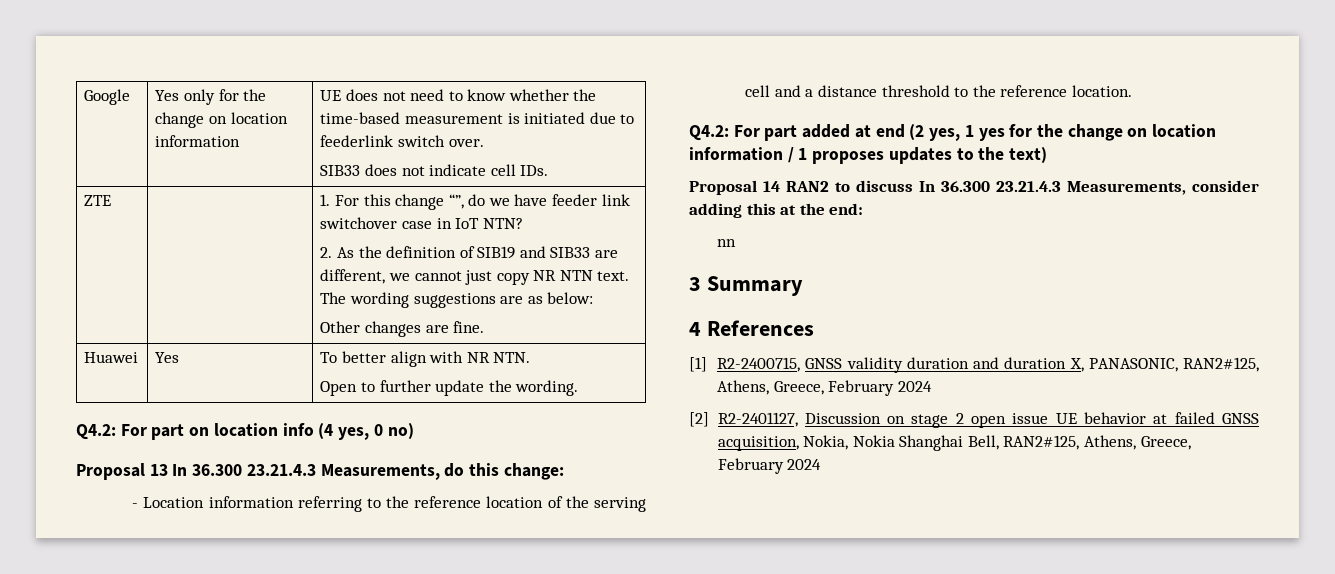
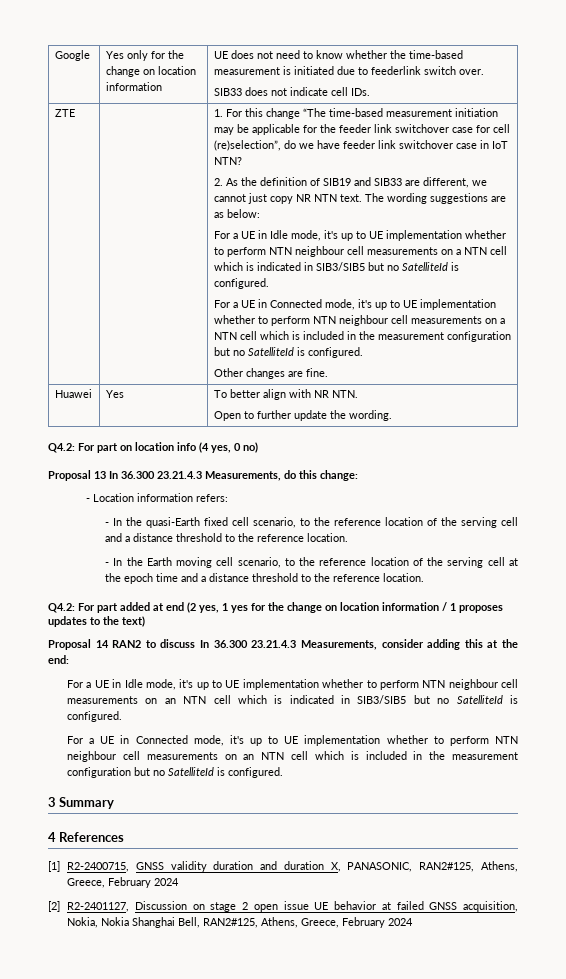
[448,194,464,209] “”, -> [302,108,498,117] [213,124,510,135] [213,140,281,151] “The time-based measurement initiation may be applicable for the feeder link switchover case for cell (re)selection”,
(594, 298) none -> [213,230,506,241] [213,246,507,257] [213,262,459,271] [213,278,269,289] [213,299,496,310] [213,315,505,326] [213,331,511,342] [213,347,363,358] // For a UE in Idle mode, it's up to UE implementation whether to perform NTN neighbour cell measurements on a NTN cell which is indicated in SIB3/SIB5 but no SatelliteId is configured. // For a UE in Connected mode, it's up to UE implementation whether to perform NTN neighbour cell measurements on a NTN cell which is included in the measurement configuration but no SatelliteId is configured.
[297,496,362,512] referring -> [196,494,229,502] [105,517,297,528] refers: // - In the quasi-Earth fixed cell scenario,
(1132, 91) none -> [105,557,518,568] [105,573,425,584] // - In the Earth moving cell scenario, to the reference location of the serving cell at the epoch time and a distance threshold to the reference location.
[717,239,737,247] nn -> [67,679,518,690] [67,695,518,704] [67,711,123,722] [67,735,518,746] [67,751,518,762] [67,767,284,778] For a UE in Idle mode, it's up to UE implementation whether to perform NTN neighbour cell measurements on an NTN cell which is indicated in SIB3/SIB5 but no SatelliteId is configured. // For a UE in Connected mode, it's up to UE implementation whether to perform NTN neighbour cell measurements on an NTN cell which is included in the measurement configuration but no SatelliteId is configured.

